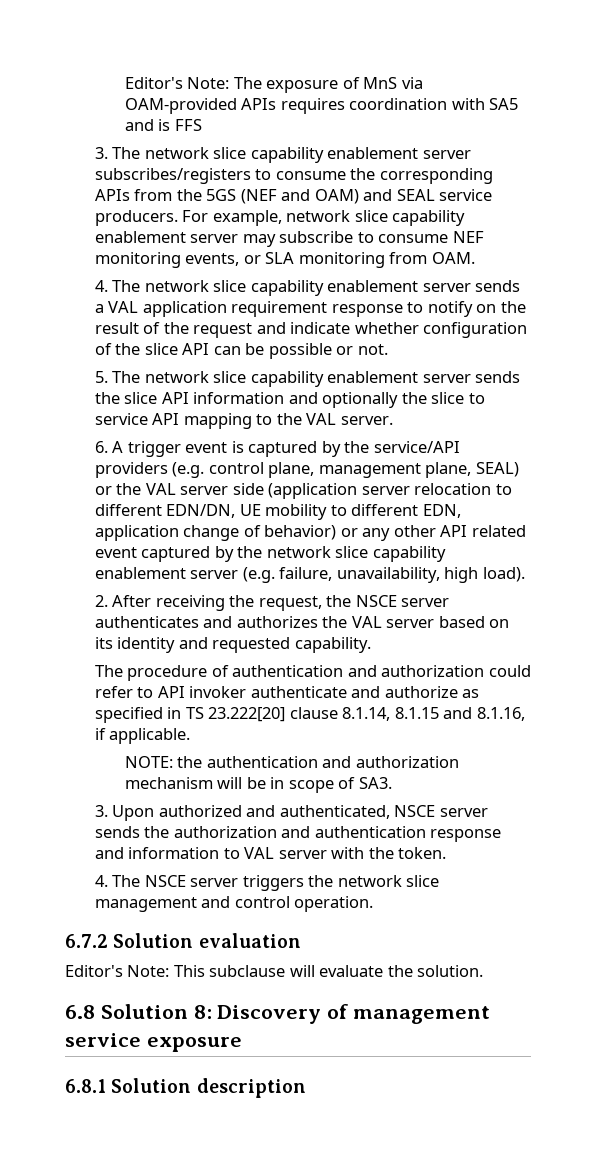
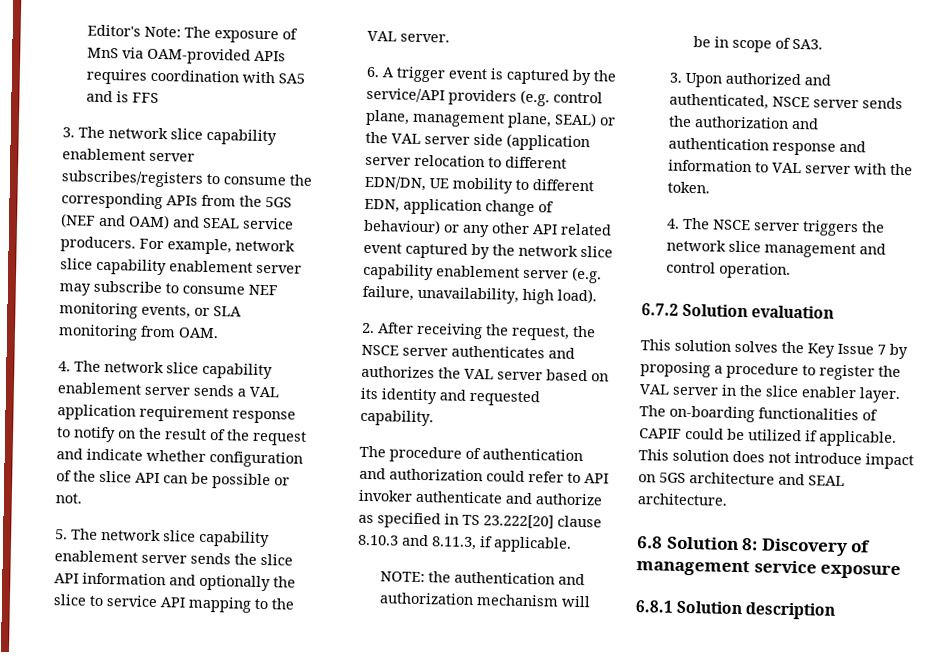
[264,525,337,540] behavior) -> [362,218,441,235] behaviour)
[342,707,525,721] 8.1.14, 8.1.15 and 8.1.16, -> [357,534,477,551] 8.10.3 and 8.11.3,
[65,965,484,977] Editor's Note: This subclause will evaluate the solution. -> [640,339,908,360] [640,361,901,381] [639,384,901,404] [639,405,878,423] [639,427,897,447] [638,449,914,470] [638,472,845,486] [637,493,728,506] This solution solves the Key Issue 7 by proposing a procedure to register the VAL server in the slice enabler layer. The on-boarding functionalities of CAPIF could be utilized if applicable. This solution does not introduce impact on 5GS architecture and SEAL architecture.

